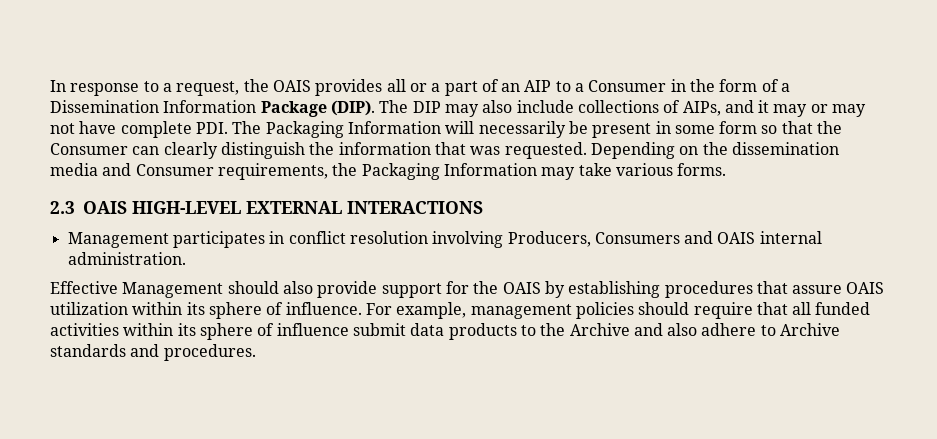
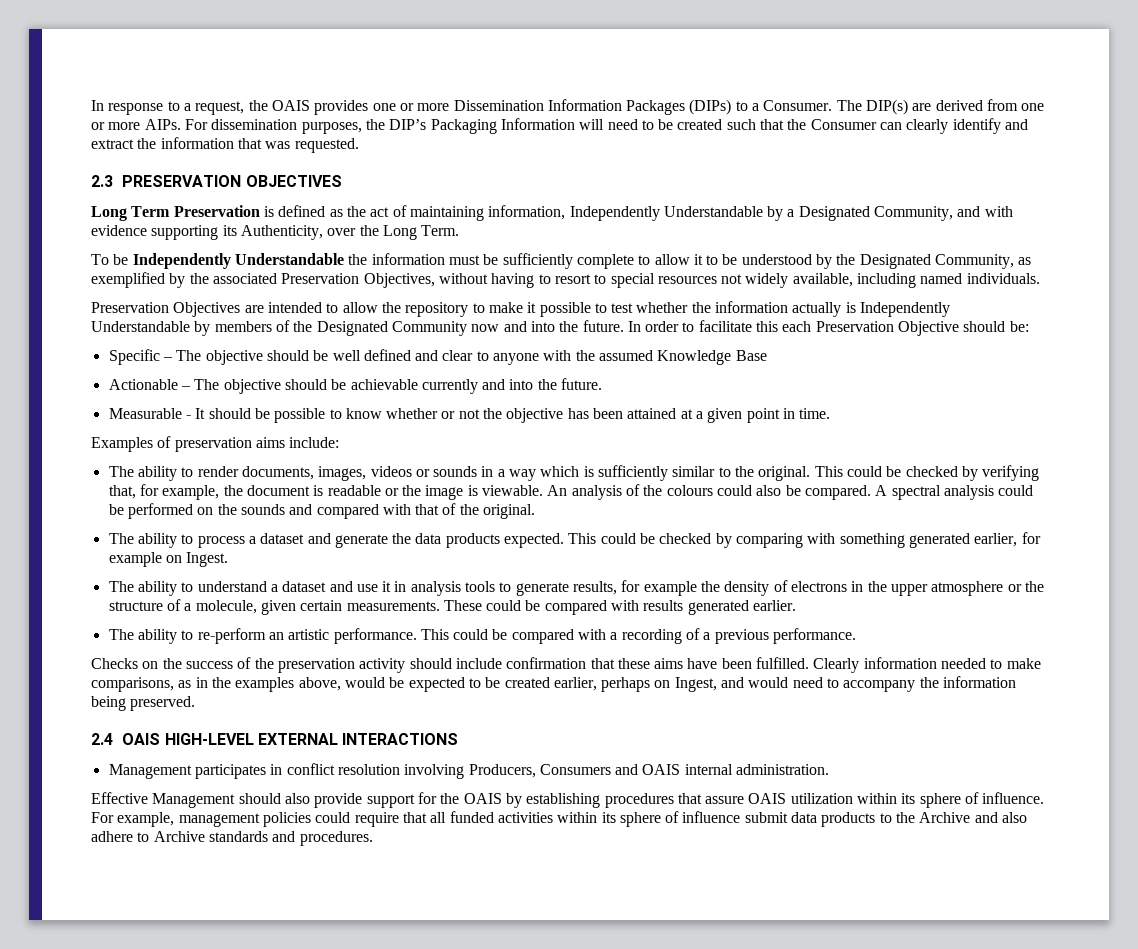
[386,79,791,96] [50,100,867,117] [50,121,778,138] all or a part of an AIP to a Consumer in the form of a Dissemination Information Package (DIP). The DIP may also include collections of AIPs, and it may or may not have complete PDI. The Packaging Information will necessarily be present in some form so -> [372,99,1045,115] [91,118,756,134] one or more Dissemination Information Packages (DIPs) to a Consumer. The DIP(s) are derived from one or more AIPs. For dissemination purposes, the DIP’s Packaging Information will need to be created such
[220,142,305,159] distinguish -> [952,118,1029,134] [91,139,134,149] identify and extract
[590,142,839,159] [50,163,727,180] [50,201,75,214] Depending on the dissemination media and Consumer requirements, the Packaging Information may take various forms. // 2.3 -> [91,175,342,187] [91,205,1013,221] [91,225,460,240] [91,253,1032,269] [91,272,1040,288] [91,301,951,317] [91,320,1029,336] [108,349,767,365] [108,378,603,394] [108,408,831,423] [91,436,340,452] [108,465,1040,481] [108,484,1034,500] [108,503,536,519] [108,532,1041,548] [108,552,229,567] [108,580,1044,596] [108,599,797,615] [108,628,857,644] [91,657,1041,673] [91,676,1017,692] [91,696,196,711] [91,733,113,745] // 2.3 PRESERVATION OBJECTIVES // Long Term Preservation is defined as the act of maintaining information, Independently Understandable by a Designated Community, and with evidence supporting its Authenticity, over the Long Term. // To be Independently Understandable the information must be sufficiently complete to allow it to be understood by the Designated Community, as exemplified by the associated Preservation Objectives, without having to resort to special resources not widely available, including named individuals. // Preservation Objectives are intended to allow the repository to make it possible to test whether the information actually is Independently Understandable by members of the Designated Community now and into the future. In order to facilitate this each Preservation Objective should be: // Specific – The objective should be well defined and clear to anyone with the assumed Knowledge Base // Actionable – The objective should be achievable currently and into the future. // Measurable - It should be possible to know whether or not the objective has been attained at a given point in time. // Examples of preservation aims include: // The ability to render documents, images, videos or sounds in a way which is sufficiently similar to the original. This could be checked by verifying that, for example, the document is readable or the image is viewable. An analysis of the colours could also be compared. A spectral analysis could be performed on the sounds and compared with that of the original. // The ability to process a dataset and generate the data products expected. This could be checked by comparing with something generated earlier, for example on Ingest. // The ability to understand a dataset and use it in analysis tools to generate results, for example the density of electrons in the upper atmosphere or the structure of a molecule, given certain measurements. These could be compared with results generated earlier. // The ability to re-perform an artistic performance. This could be compared with a recording of a previous performance. // Checks on the success of the preservation activity should include confirmation that these aims have been fulfilled. Clearly information needed to make comparisons, as in the examples above, would be expected to be created earlier, perhaps on Ingest, and would need to accompany the information being preserved. // 2.4
[638,302,690,315] should -> [315,812,351,823] could

